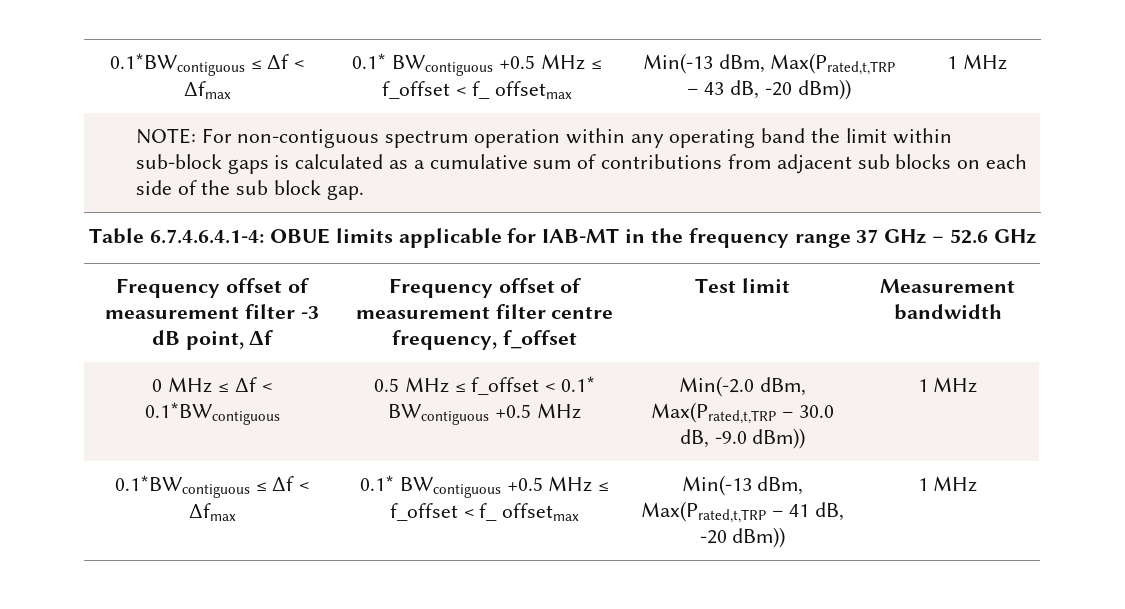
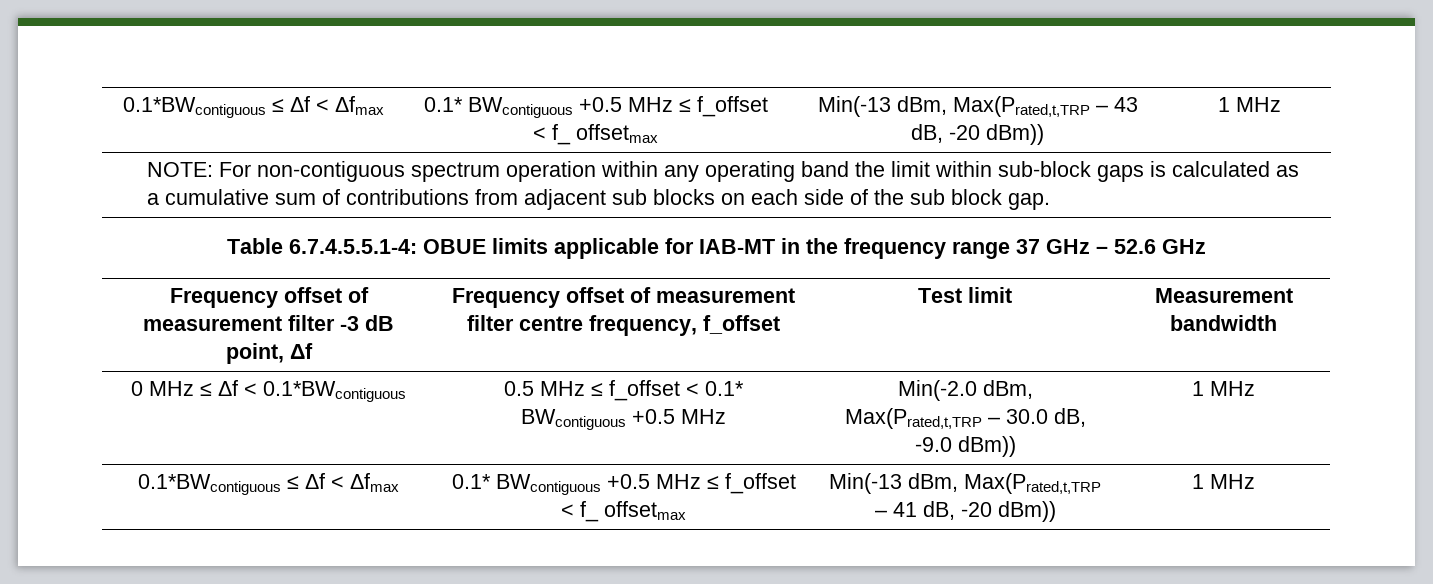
[150,229,265,244] 6.7.4.6.4.1-4: -> [289,239,417,254] 6.7.4.5.5.1-4:

